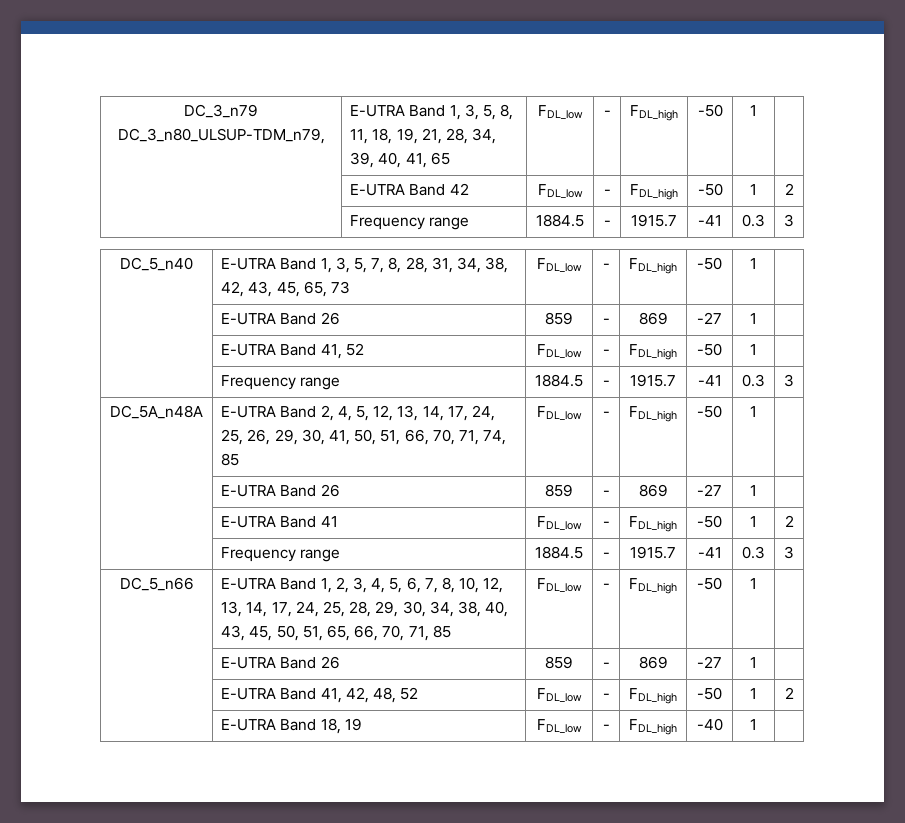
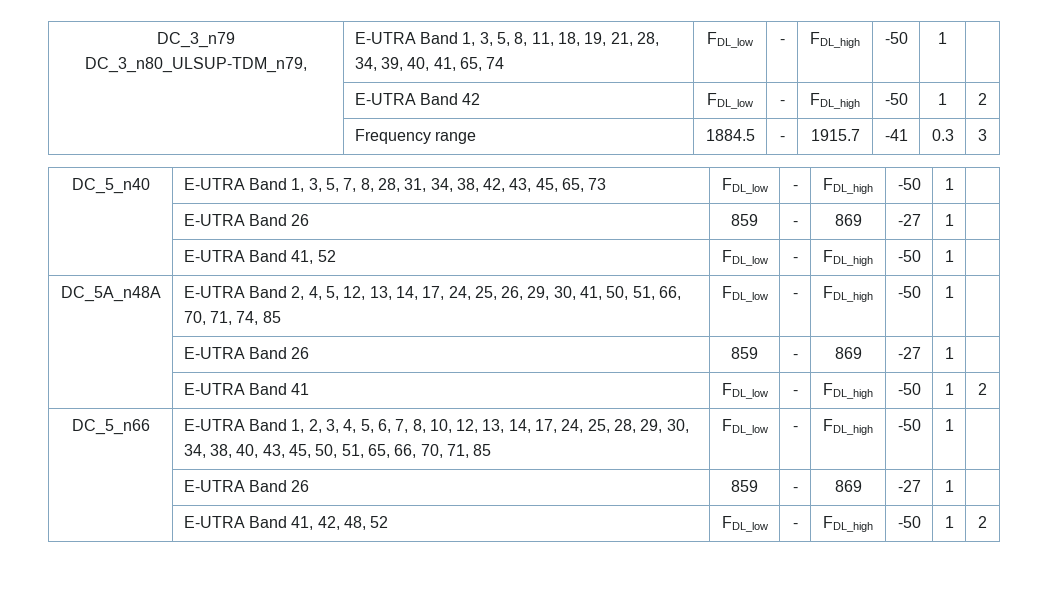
[430,152,450,165] 65 -> [459,57,505,71] 65, 74
[221,375,341,390] [535,374,583,387] [602,380,610,386] [630,374,676,387] [697,375,722,386] [742,374,765,387] [784,374,794,387] // | Frequency range | 1884.5 | - | 1915.7 | -41 | 0.3 | 3 -> (954, 256) none
[221,547,341,562] [535,546,583,559] [602,552,610,558] [630,546,676,559] [697,547,722,558] [742,546,765,559] [784,546,794,559] // | Frequency range | 1884.5 | - | 1915.7 | -41 | 0.3 | 3 -> (987, 389) none
[221,718,362,734] [536,719,582,733] [602,724,610,730] [629,719,677,735] [696,718,723,731] [750,719,757,730] // | E-UTRA Band 18, 19 | FDL_low | - | FDL_high | -40 | 1 | -> (987, 522) none

